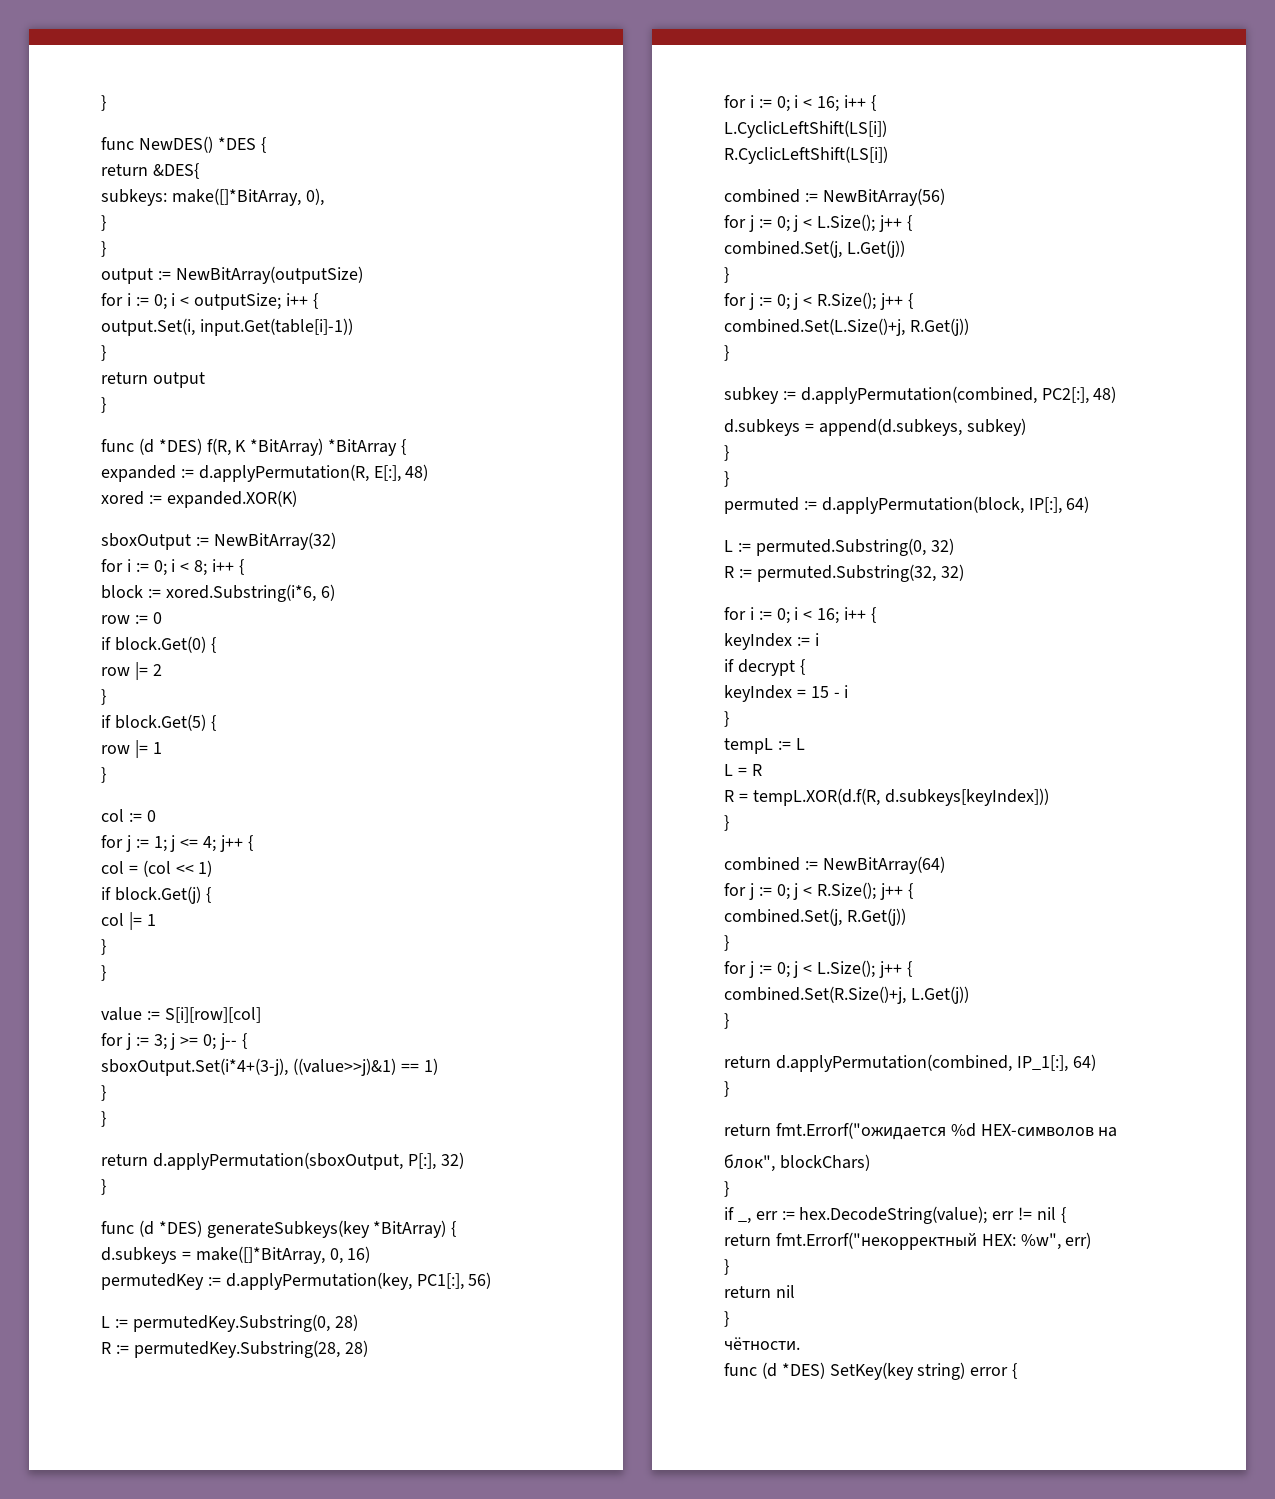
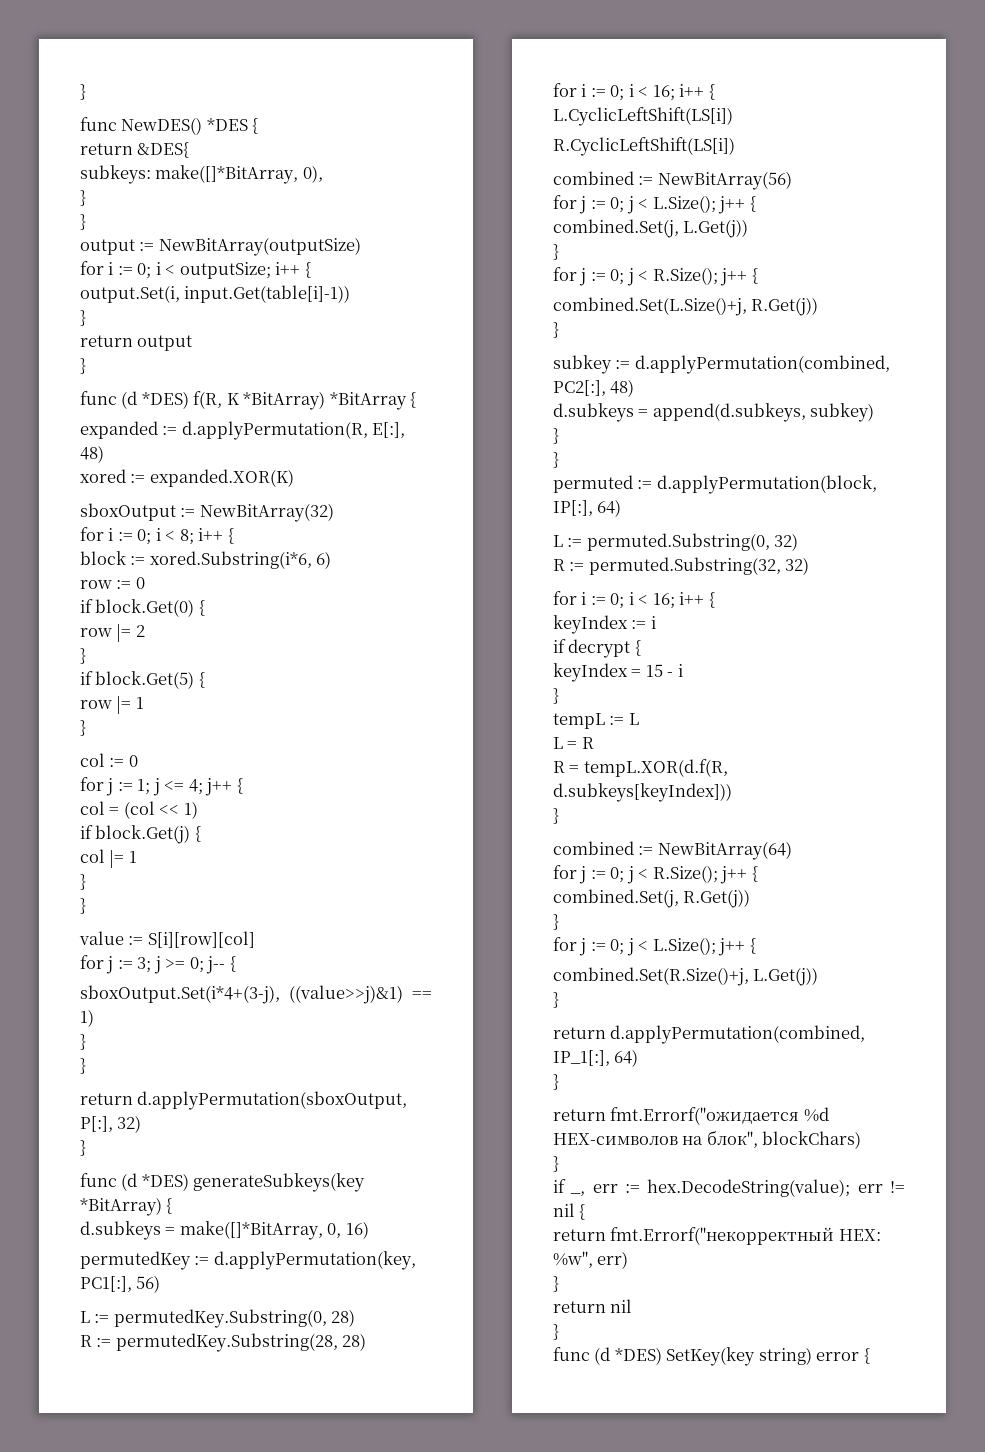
(1118, 1132) // -> (704, 1140) none
[724,1337,800,1350] // чётности. -> (559, 1332) none

